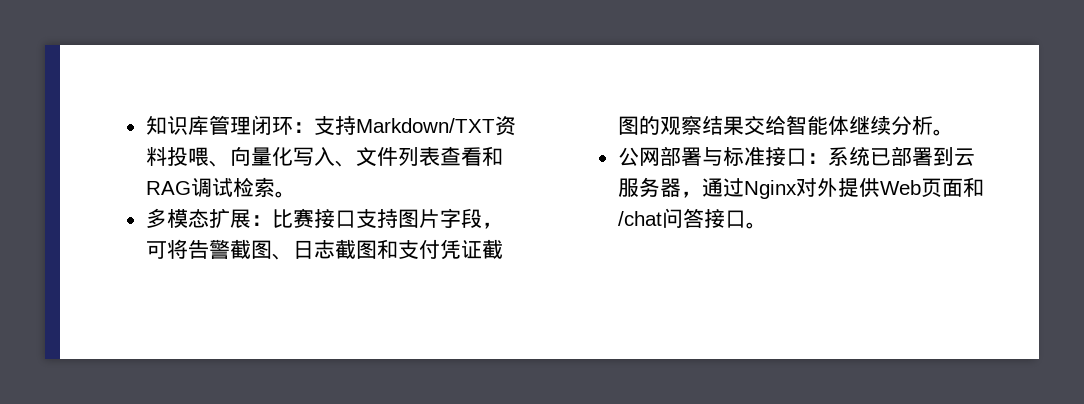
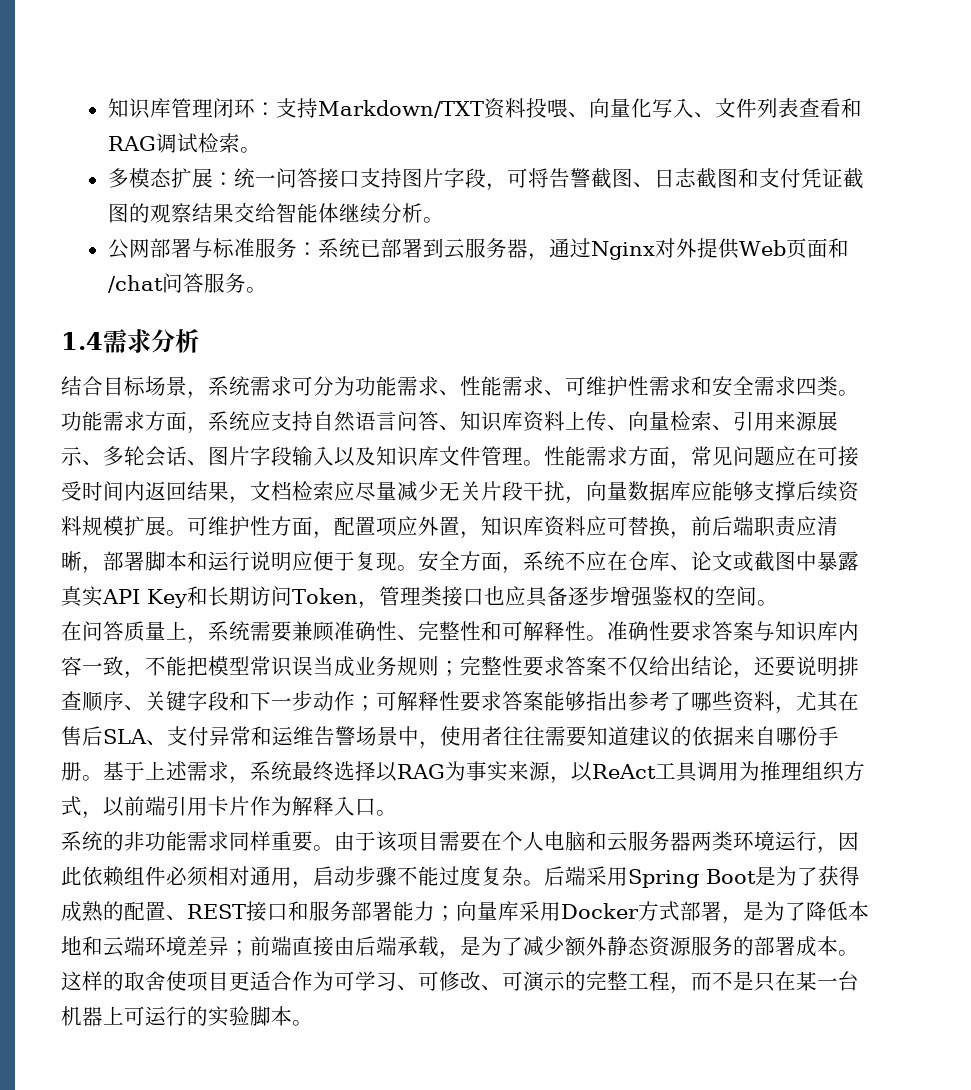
[271,208,314,228] 比赛 -> [233,168,318,188] 统一问答
[764,147,807,166] 接口 -> [254,238,297,258] 服务
[703,209,746,228] 接口 -> [203,273,267,293] [61,328,199,353] [61,376,859,399] [61,411,838,434] [61,446,859,469] [61,481,859,504] [61,516,838,539] [61,551,859,574] [61,586,778,609] [61,621,859,644] [61,656,859,679] [61,691,859,714] [61,726,839,749] [61,761,865,784] [61,796,397,819] [61,831,859,854] [61,865,860,889] [61,901,869,924] [61,936,859,959] [61,971,859,994] [61,1006,292,1027] 服务。 // 1.4需求分析 // 结合目标场景，系统需求可分为功能需求、性能需求、可维护性需求和安全需求四类。功能需求方面，系统应支持自然语言问答、知识库资料上传、向量检索、引用来源展示、多轮会话、图片字段输入以及知识库文件管理。性能需求方面，常见问题应在可接受时间内返回结果，文档检索应尽量减少无关片段干扰，向量数据库应能够支撑后续资料规模扩展。可维护性方面，配置项应外置，知识库资料应可替换，前后端职责应清晰，部署脚本和运行说明应便于复现。安全方面，系统不应在仓库、论文或截图中暴露真实API Key和长期访问Token，管理类接口也应具备逐步增强鉴权的空间。 // 在问答质量上，系统需要兼顾准确性、完整性和可解释性。准确性要求答案与知识库内容一致，不能把模型常识误当成业务规则；完整性要求答案不仅给出结论，还要说明排查顺序、关键字段和下一步动作；可解释性要求答案能够指出参考了哪些资料，尤其在售后SLA、支付异常和运维告警场景中，使用者往往需要知道建议的依据来自哪份手册。基于上述需求，系统最终选择以RAG为事实来源，以ReAct工具调用为推理组织方式，以前端引用卡片作为解释入口。 // 系统的非功能需求同样重要。由于该项目需要在个人电脑和云服务器两类环境运行，因此依赖组件必须相对通用，启动步骤不能过度复杂。后端采用Spring Boot是为了获得成熟的配置、REST接口和服务部署能力；向量库采用Docker方式部署，是为了降低本地和云端环境差异；前端直接由后端承载，是为了减少额外静态资源服务的部署成本。这样的取舍使项目更适合作为可学习、可修改、可演示的完整工程，而不是只在某一台机器上可运行的实验脚本

